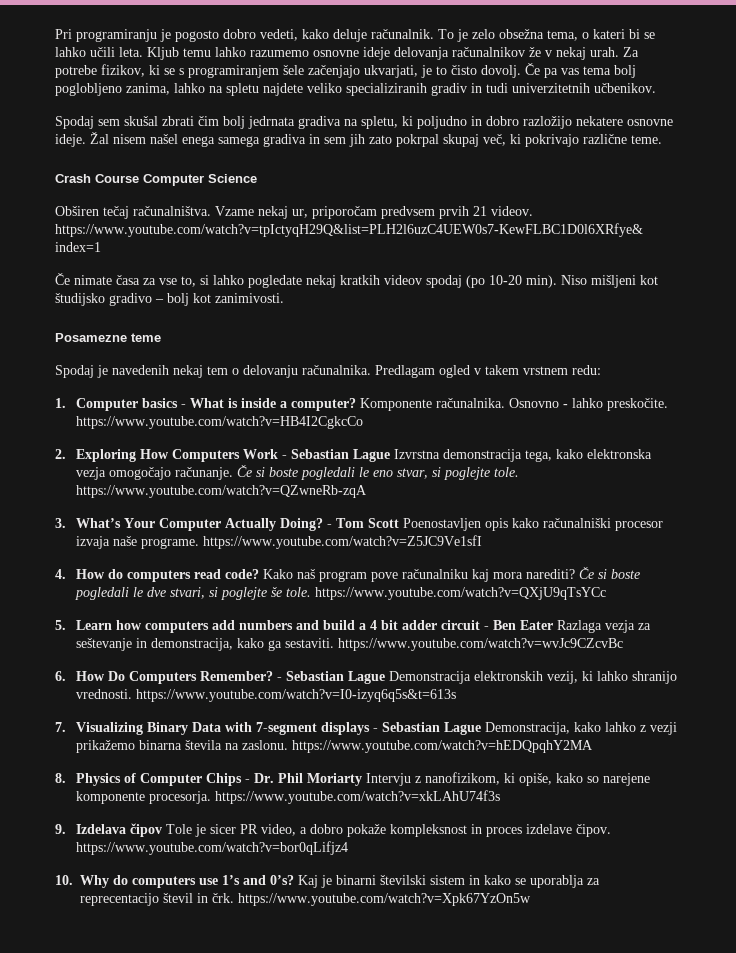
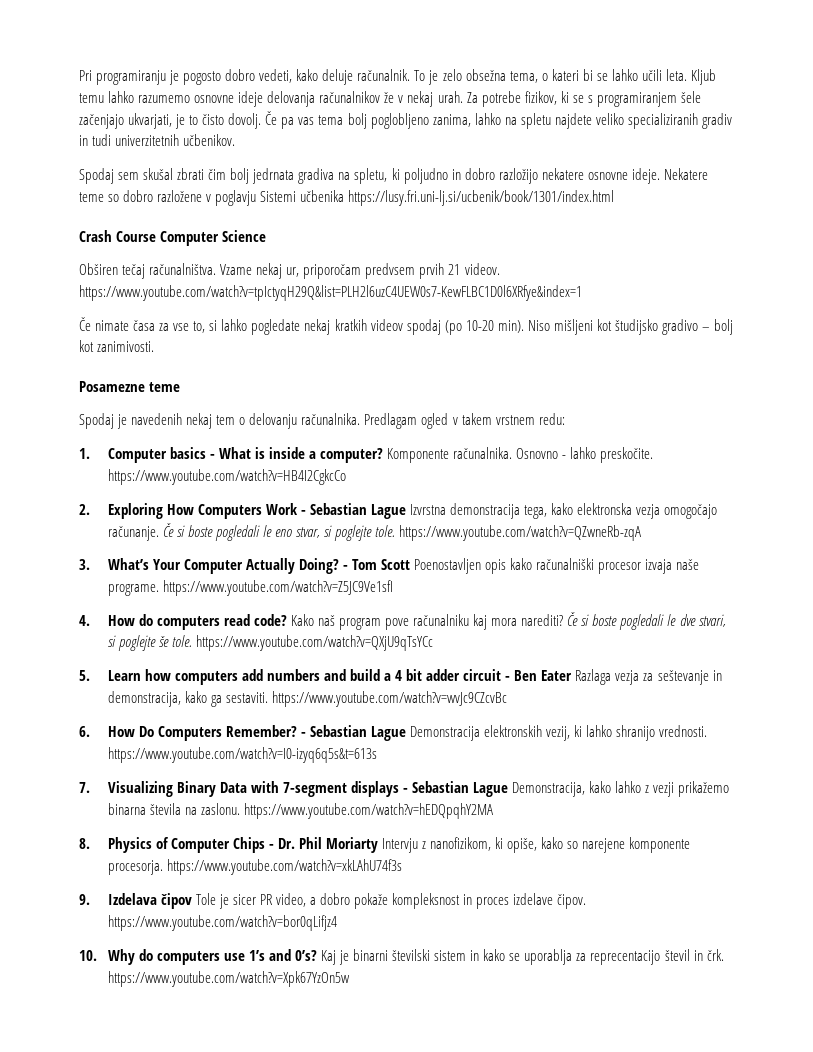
[90,132,662,147] Žal nisem našel enega samega gradiva in sem jih zato pokrpal skupaj več, ki pokrivajo različne teme. -> [663,168,708,180] [79,190,615,206] Nekatere teme so dobro razložene v poglavju Sistemi učbenika https://lusy.fri.uni-lj.si/ucbenik/book/1301/index.html

